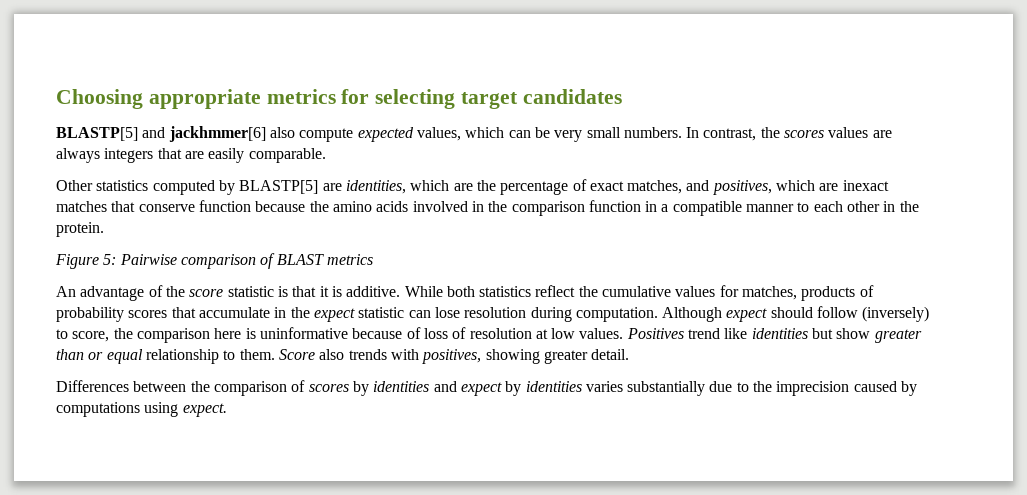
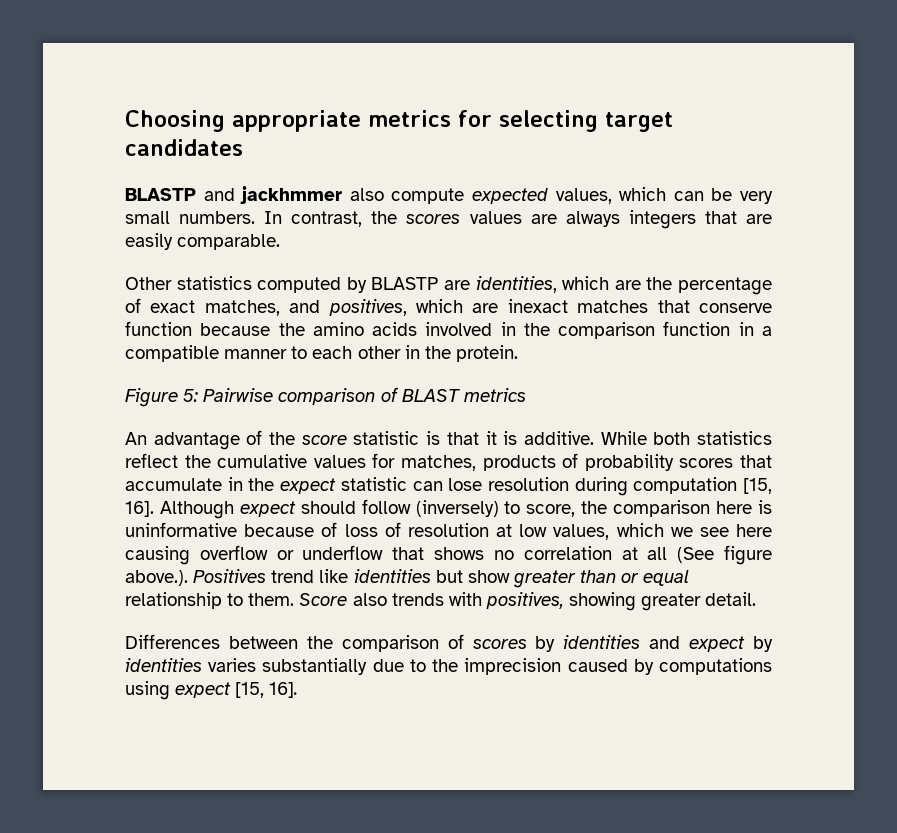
[56,126,266,142] BLASTP[5] and jackhmmer[6] -> [125,186,343,204] BLASTP and jackhmmer
[239,180,319,194] BLASTP[5] -> [371,277,439,290] BLASTP
[575,307,658,322] computation. -> [633,477,772,494] [125,501,154,517] computation [15, 16].
[579,328,624,339] values. -> [553,523,772,540] [125,545,772,565] [125,570,188,586] values, which we see here causing overflow or underflow that shows no correlation at all (See figure above.).
[182,403,227,417] expect. -> [175,682,299,698] expect [15, 16].

